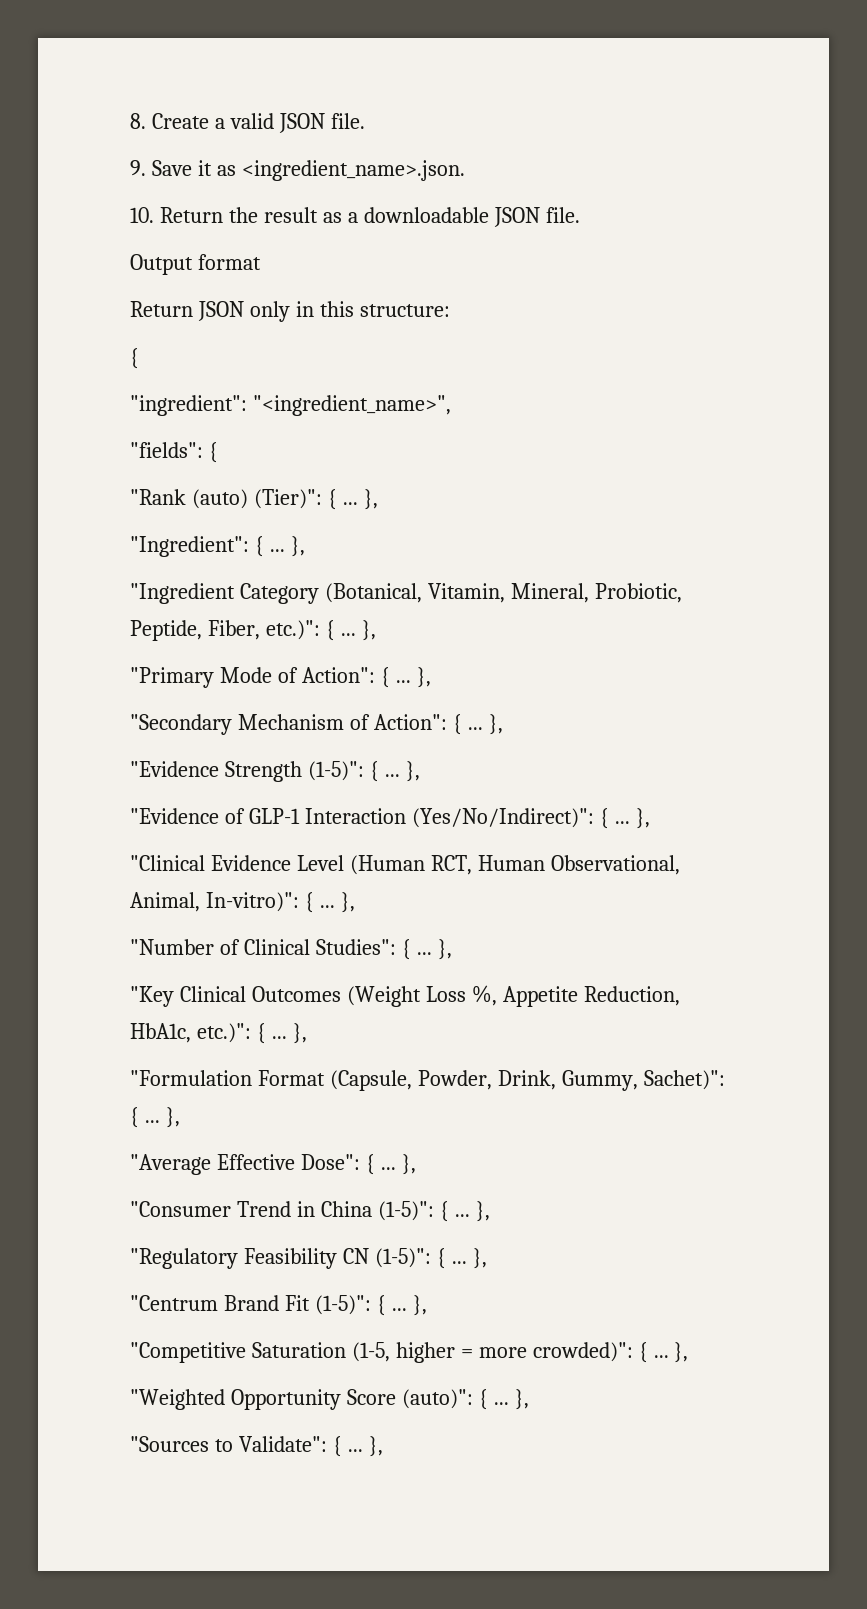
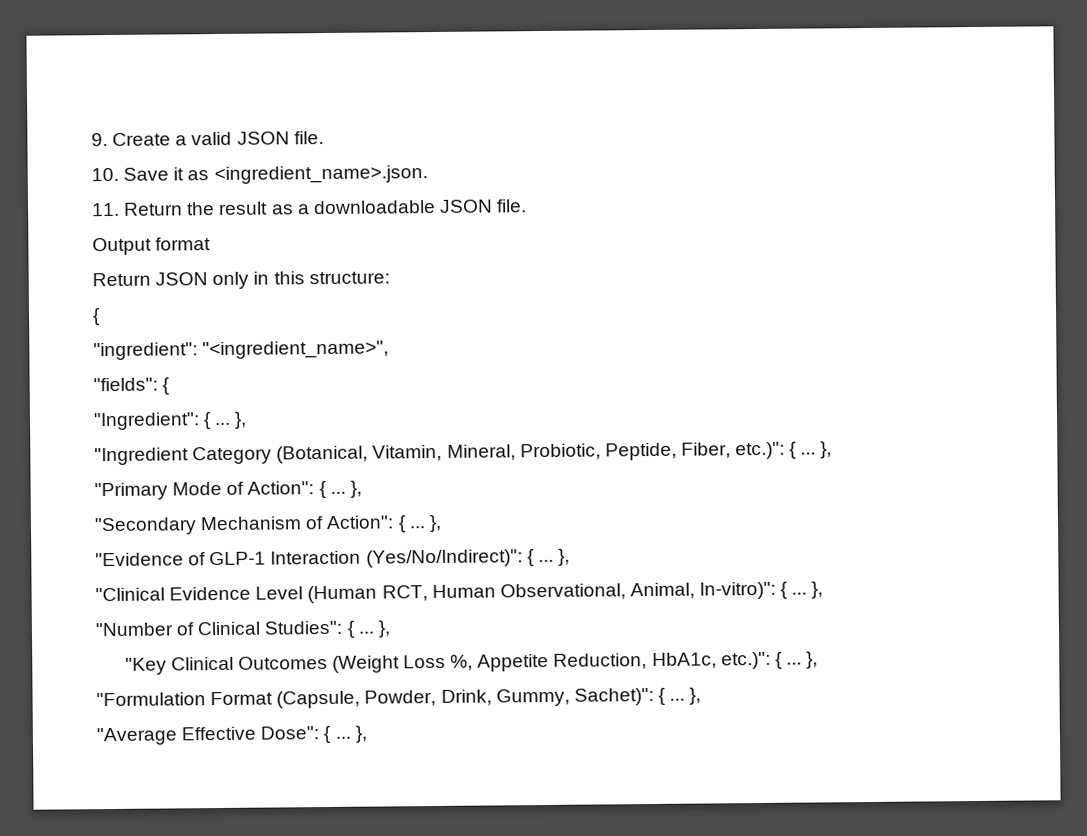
[130,113,146,129] 8. -> [91,133,108,147] 9.
[130,160,146,176] 9. -> [91,167,119,182] 10.
[130,207,154,223] 10. -> [91,202,120,217] 11.
[130,489,378,510] // "Rank (auto) (Tier)": { ... }, -> (171, 386) none
[130,761,420,782] // "Evidence Strength (1-5)": { ... }, -> (442, 523) none
[130,1201,490,1222] [130,1248,487,1269] [130,1295,427,1316] [130,1342,689,1363] [130,1389,529,1410] [130,1436,383,1457] // "Consumer Trend in China (1-5)": { ... }, // "Regulatory Feasibility CN (1-5)": { ... }, // "Centrum Brand Fit (1-5)": { ... }, // "Competitive Saturation (1-5, higher = more crowded)": { ... }, // "Weighted Opportunity Score (auto)": { ... }, // "Sources to Validate": { ... }, -> (367, 734) none

